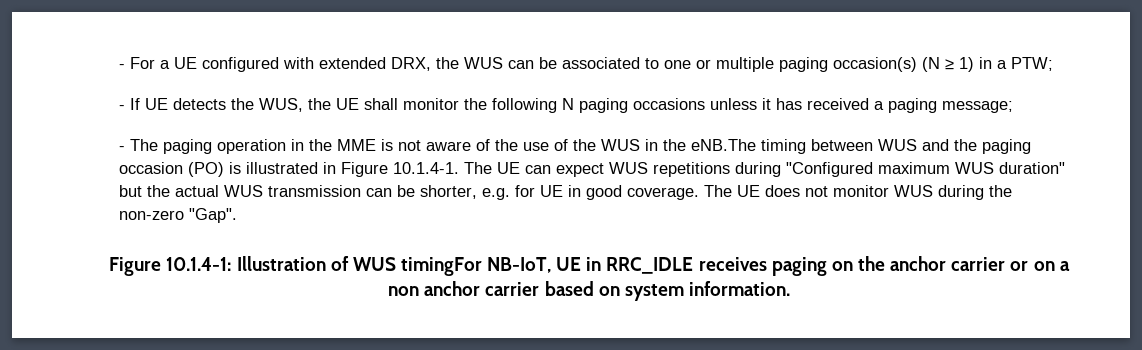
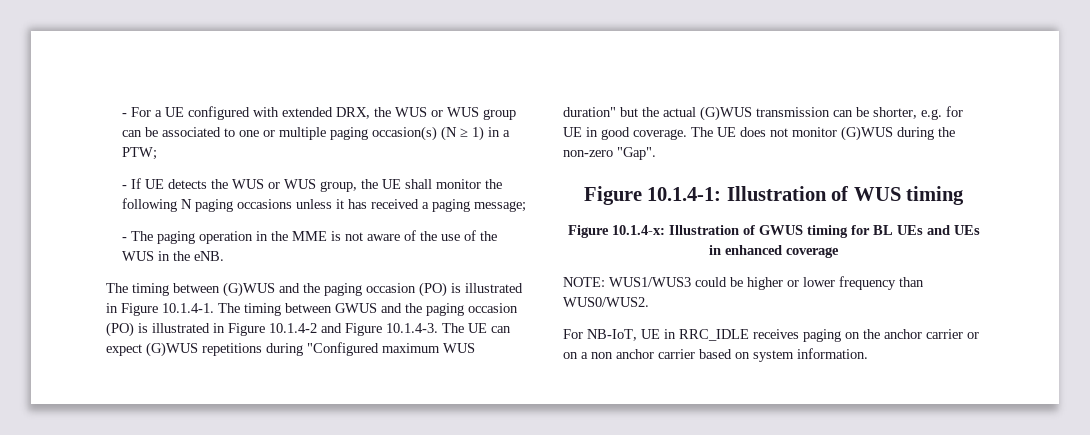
(504, 63) none -> [431,107,517,120] or WUS group
[259,98,304,112] WUS, -> [232,179,358,192] WUS or WUS group,
[691,139,918,154] eNB.The timing between WUS -> [194,251,225,261] [106,282,275,297] eNB. // The timing between (G)WUS
(493, 168) none -> [244,303,518,316] [106,322,464,337] timing between GWUS and the paging occasion (PO) is illustrated in Figure 10.1.4-2 and Figure 10.1.4-3. The
[609,162,649,174] WUS -> [146,342,198,357] (G)WUS
[224,185,264,197] WUS -> [700,106,752,121] (G)WUS
[894,185,934,197] WUS -> [841,126,893,141] (G)WUS
[401,257,483,276] timingFor -> [906,186,965,205] [567,225,980,238] [709,245,839,258] [563,276,924,290] [563,297,649,307] [563,329,583,339] timing // Figure 10.1.4-x: Illustration of GWUS timing for BL UEs and UEs in enhanced coverage // NOTE: WUS1/WUS3 could be higher or lower frequency than WUS0/WUS2. // For

